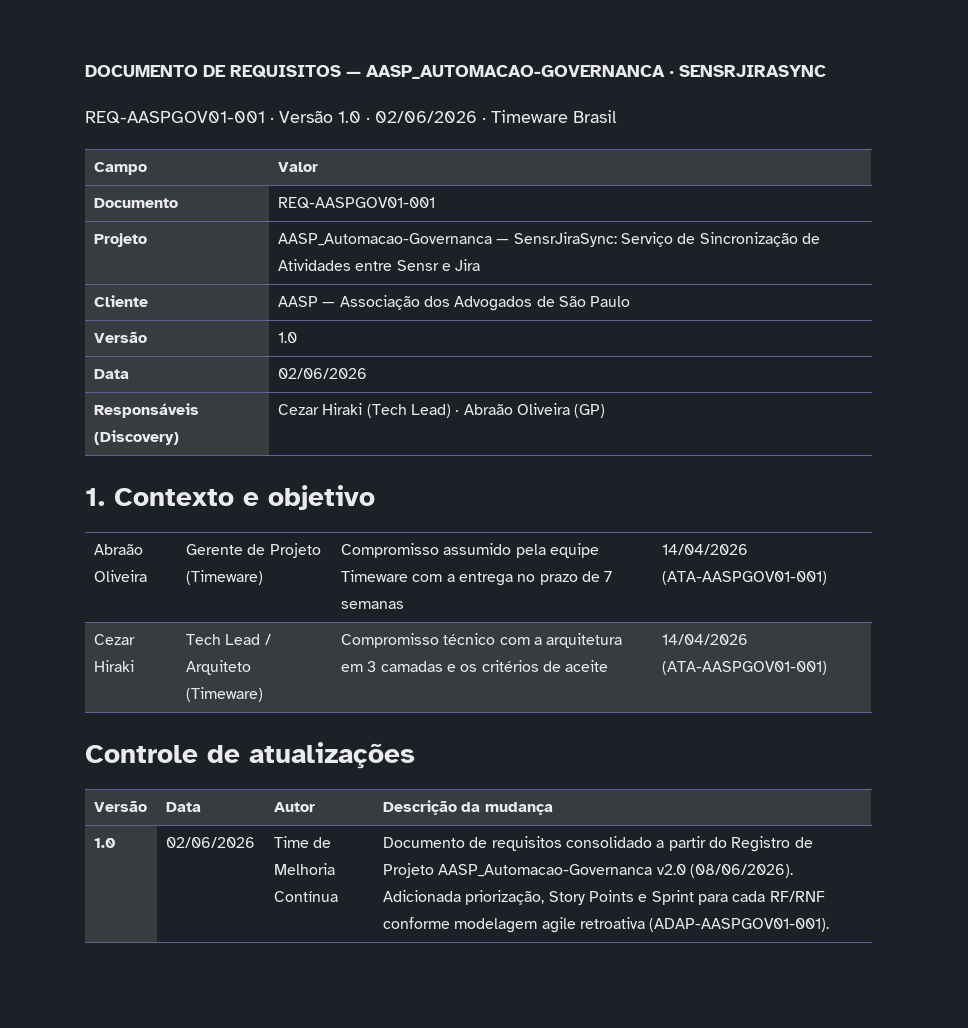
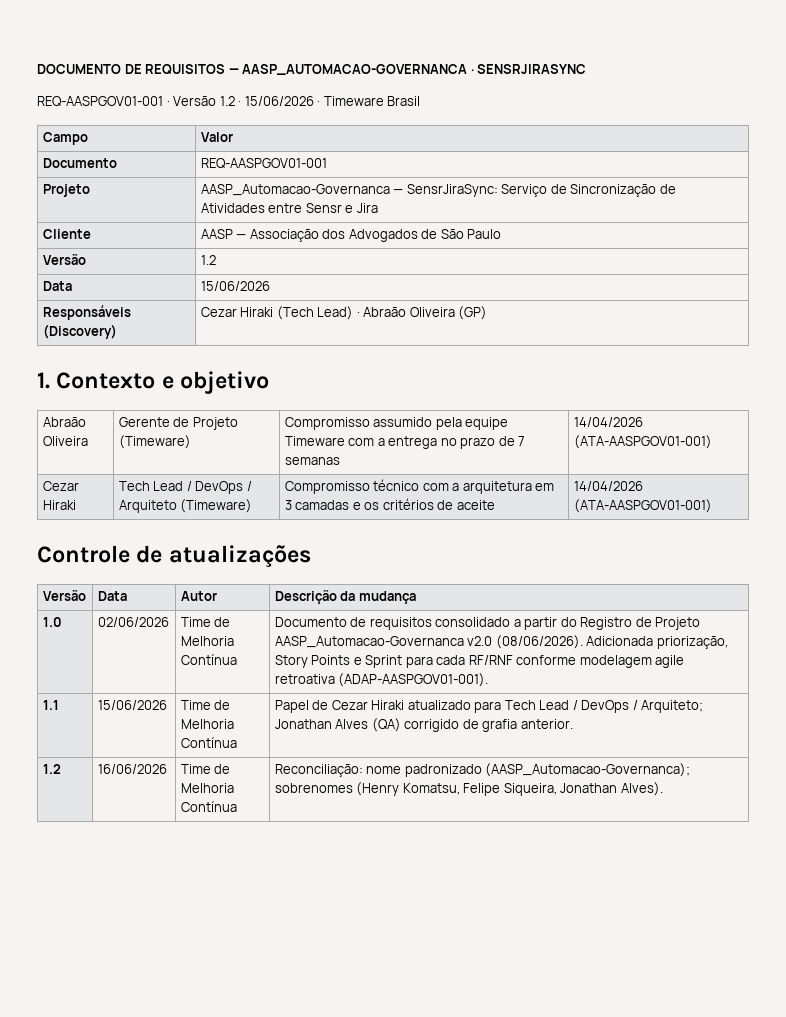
[338,111,477,123] 1.0 · 02/06/2026 -> [219,96,314,106] 1.2 · 15/06/2026
[278,332,298,343] [94,369,130,379] [278,368,368,379] 1.0 // Data | 02/06/2026 -> [200,255,216,265] [42,281,72,291] [200,281,270,291] 1.2 // Data | 15/06/2026
(271, 639) none -> [195,481,252,494] DevOps /
(830, 925) none -> [42,700,59,710] [97,700,167,710] [180,700,231,710] [180,719,234,729] [180,737,237,748] [274,700,704,713] [274,718,573,732] [42,764,61,774] [97,764,167,774] [180,764,231,774] [180,783,234,793] [180,801,237,812] [274,763,691,777] [274,782,663,796] // 1.1 | 15/06/2026 | Time de Melhoria Contínua | Papel de Cezar Hiraki atualizado para Tech Lead / DevOps / Arquiteto; Jonathan Alves (QA) corrigido de grafia anterior. // 1.2 | 16/06/2026 | Time de Melhoria Contínua | Reconciliação: nome padronizado (AASP_Automacao-Governanca); sobrenomes (Henry Komatsu, Felipe Siqueira, Jonathan Alves).

